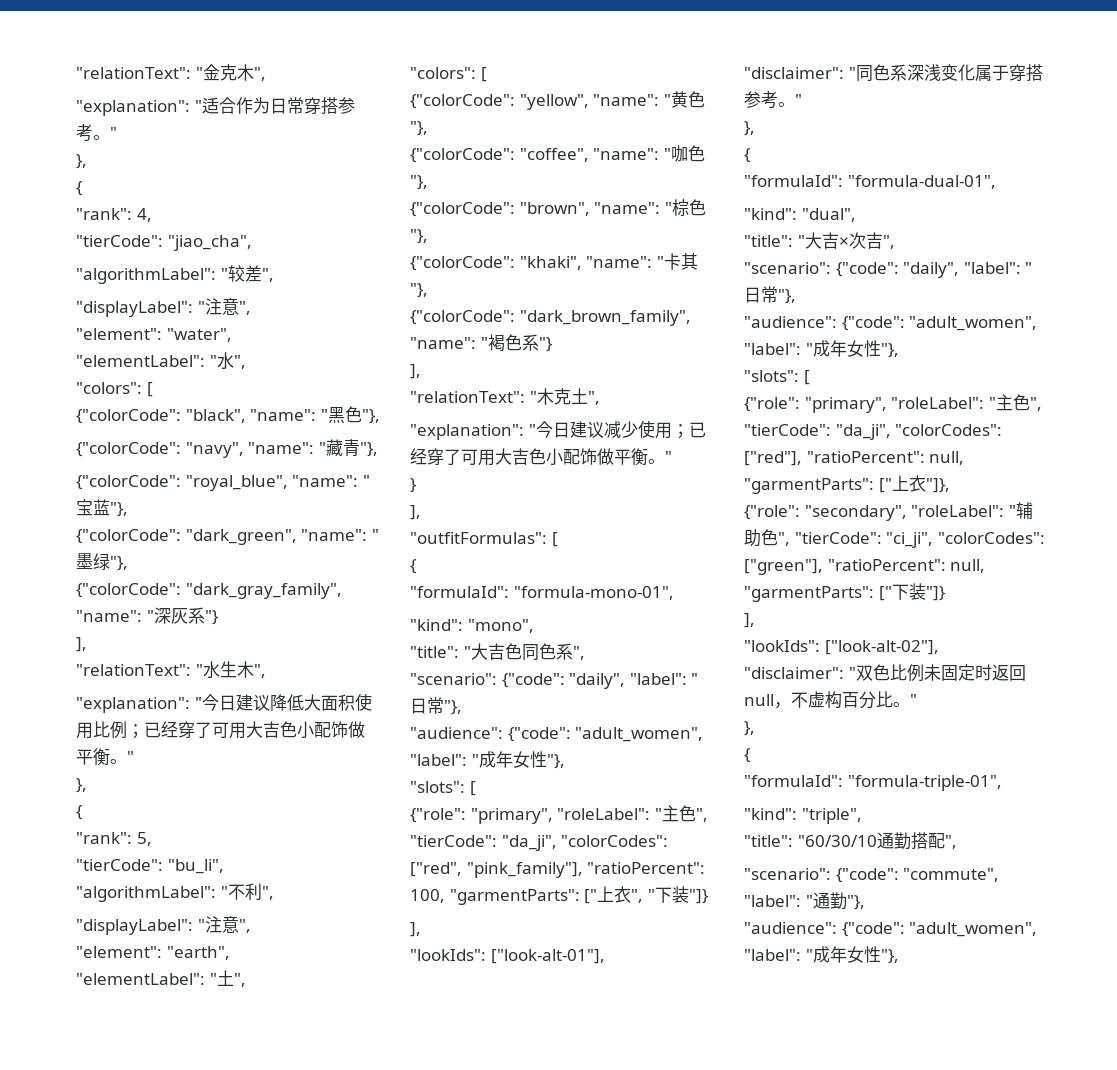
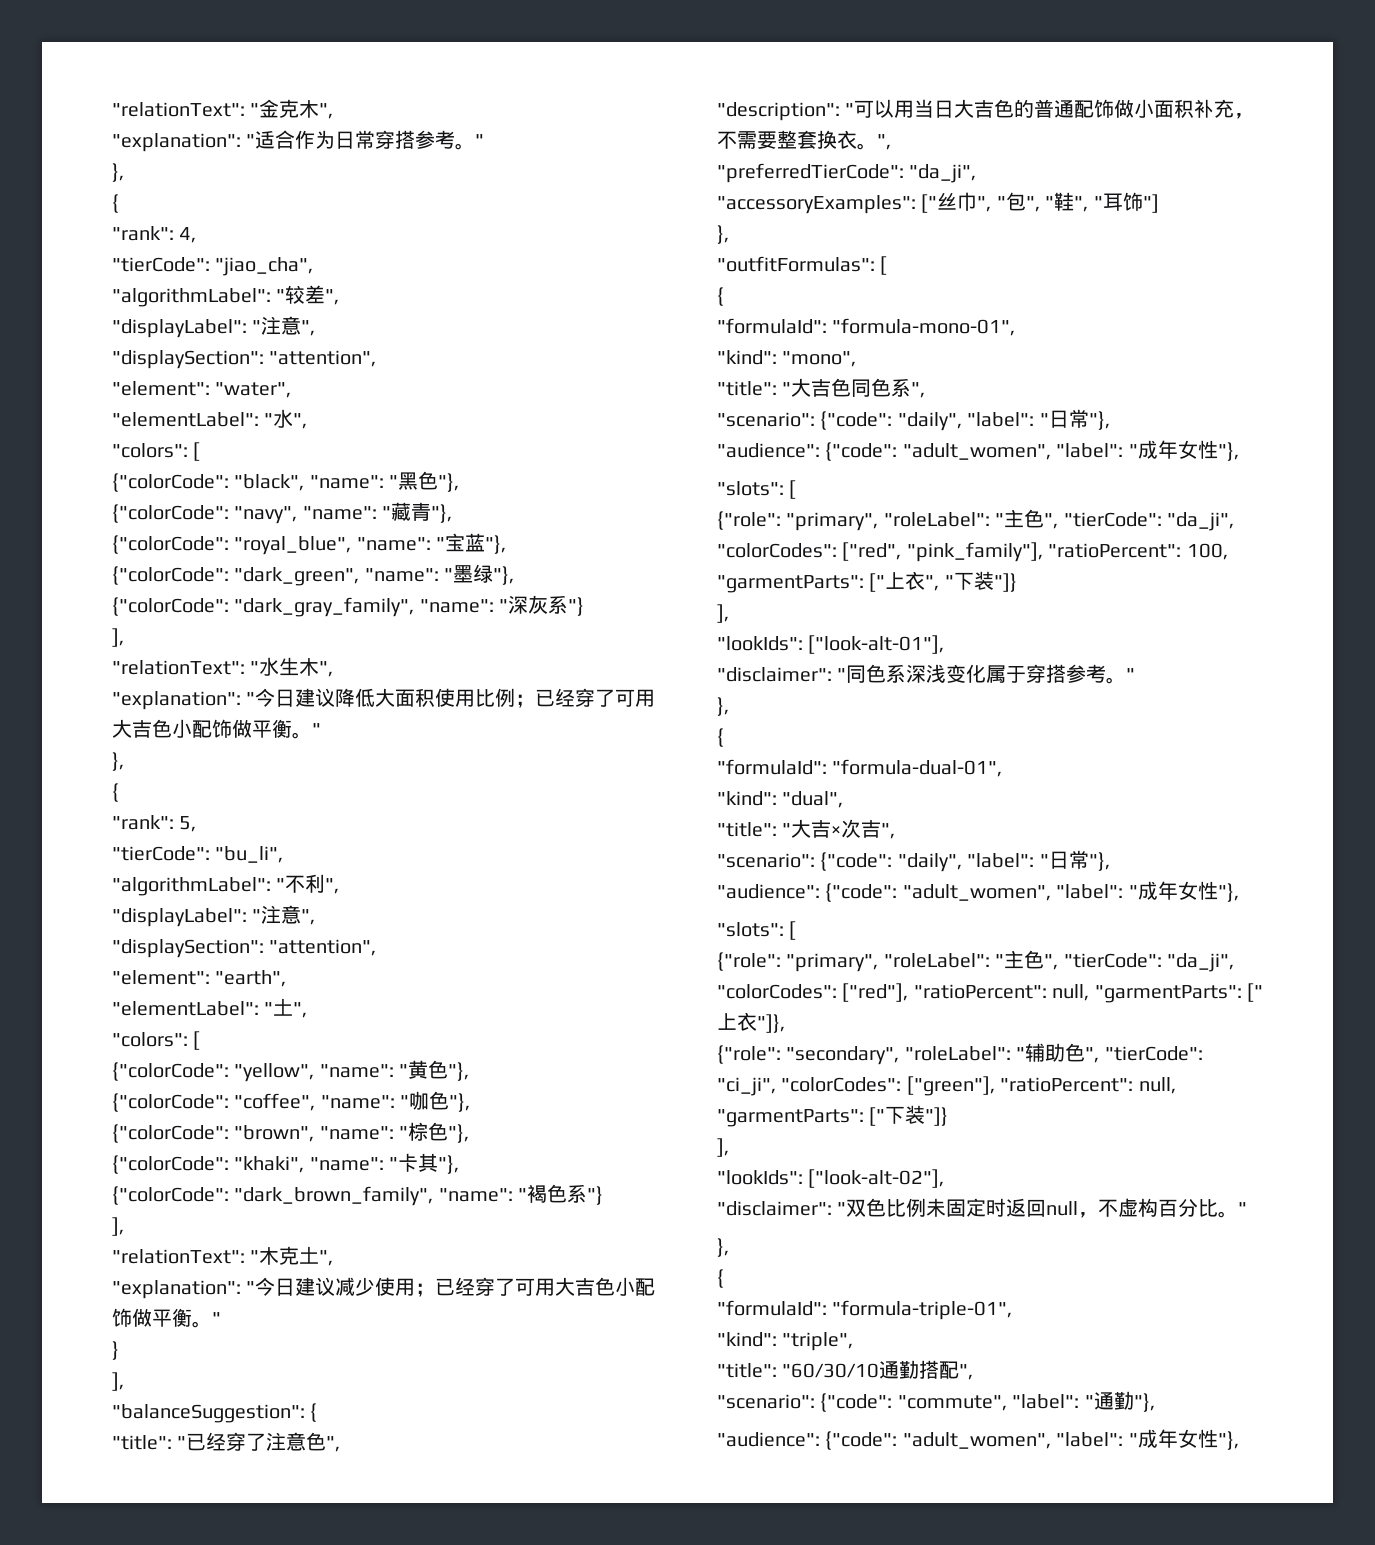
(251, 308) none -> [112,350,377,369] // "displaySection": "attention",
(251, 926) none -> [112,939,377,958] // "displaySection": "attention",
(421, 512) none -> [112,1403,318,1423] [112,1432,341,1452] [717,99,1255,121] [717,130,891,150] [717,163,977,183] [717,192,1159,214] [717,225,729,244] // "balanceSuggestion": { // "title": "已经穿了注意色", // "description": "可以用当日大吉色的普通配饰做小面积补充，不需要整套换衣。", // "preferredTierCode": "da_ji", // "accessoryExamples": ["丝巾", "包", "鞋", "耳饰"] // },

